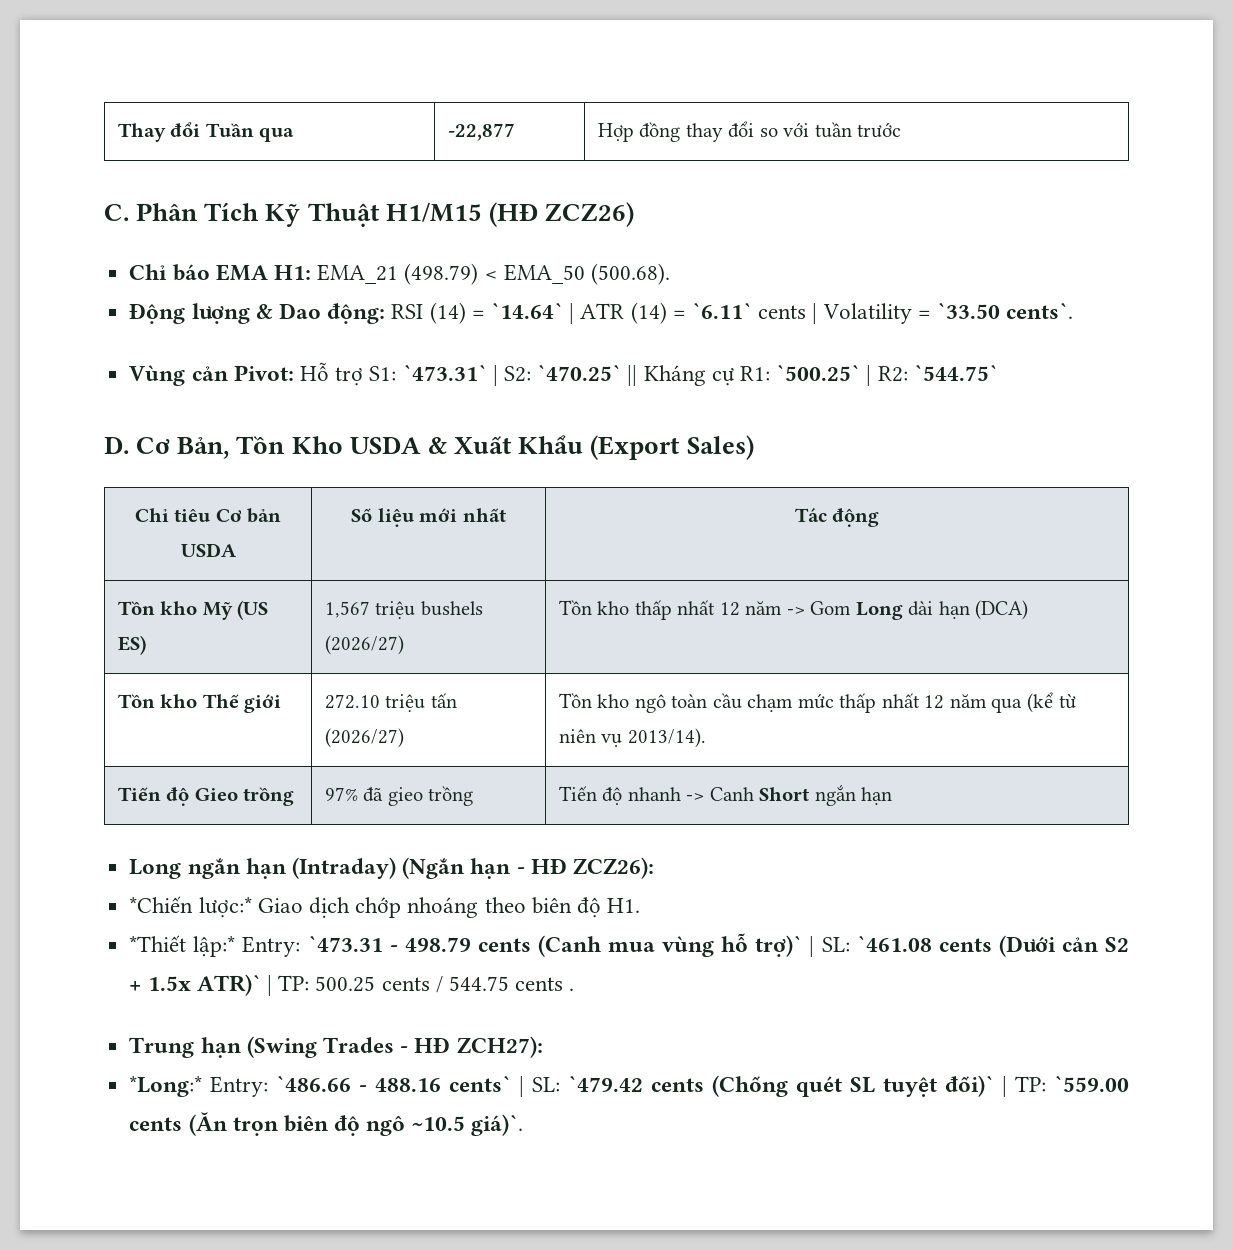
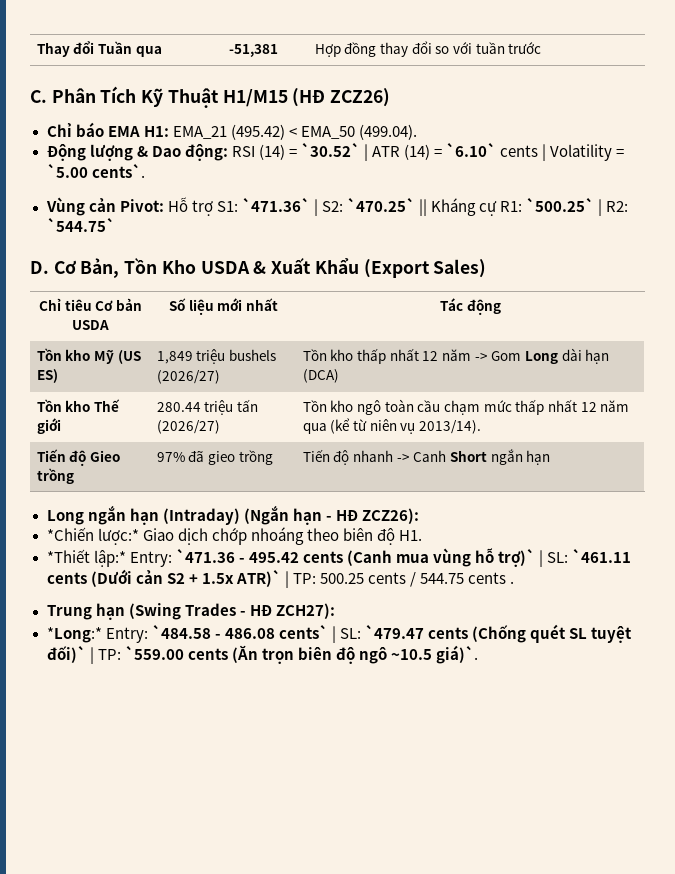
[447,123,515,141] -22,877 -> [228,44,278,57] -51,381
[404,263,479,285] (498.79) -> [230,124,285,140] (495.42)
[590,263,670,285] (500.68). -> [358,124,417,140] (499.04).
[490,303,563,319] `14.64` -> [300,143,360,157] `30.52`
[692,303,753,319] `6.11` -> [446,143,497,157] `6.10`
[937,303,1001,319] `33.50 -> [46,164,88,178] `5.00
[402,365,487,381] `473.31` -> [241,198,310,212] `471.36`
[324,601,370,618] 1,567 -> [156,351,193,364] 1,849
[324,694,380,709] 272.10 -> [156,402,201,412] 280.44
[307,936,471,952] `473.31 - 498.79 -> [175,549,299,563] `471.36 - 495.42
[856,936,932,952] `461.08 -> [572,549,632,563] `461.11
[276,1076,442,1092] `486.66 - 488.16 -> [151,625,275,639] `484.58 - 486.08
[568,1076,644,1092] `479.42 -> [364,625,424,639] `479.47

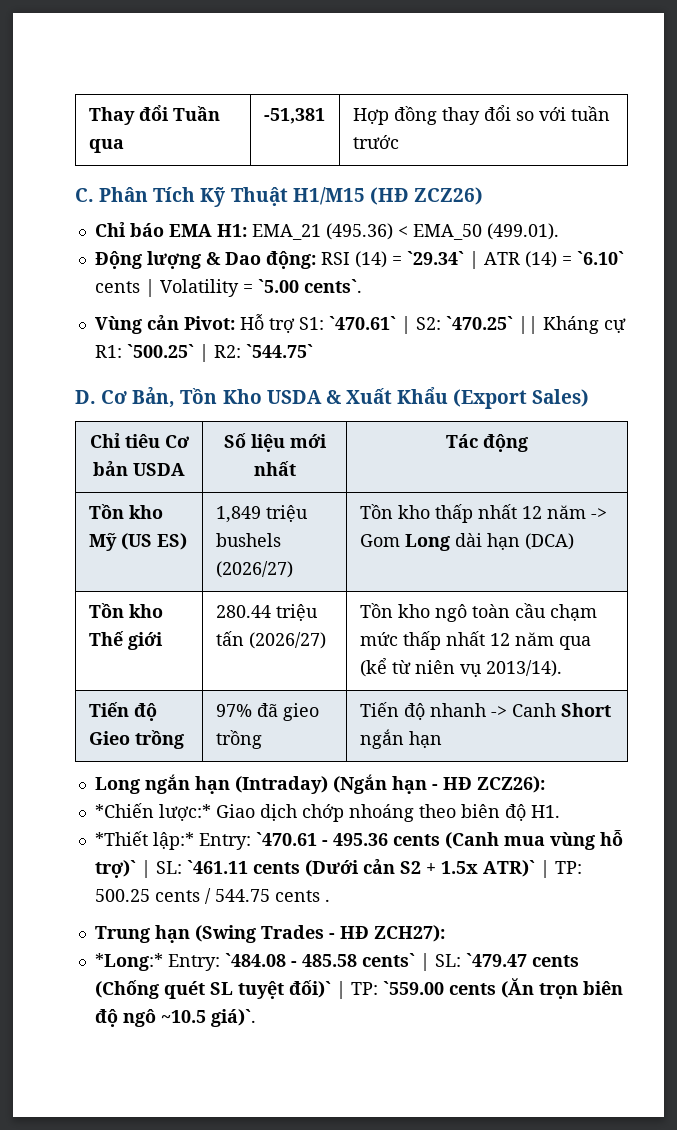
[230,124,285,140] (495.42) -> [325,223,393,240] (495.36)
[358,124,417,140] (499.04). -> [486,223,559,240] (499.01).
[300,143,360,157] `30.52` -> [406,251,464,265] `29.34`
[241,198,310,212] `471.36` -> [328,316,396,330] `470.61`
[175,549,299,563] `471.36 - 495.42 -> [255,832,388,846] `470.61 - 495.36
[151,625,275,639] `484.58 - 486.08 -> [224,953,357,967] `484.08 - 485.58

